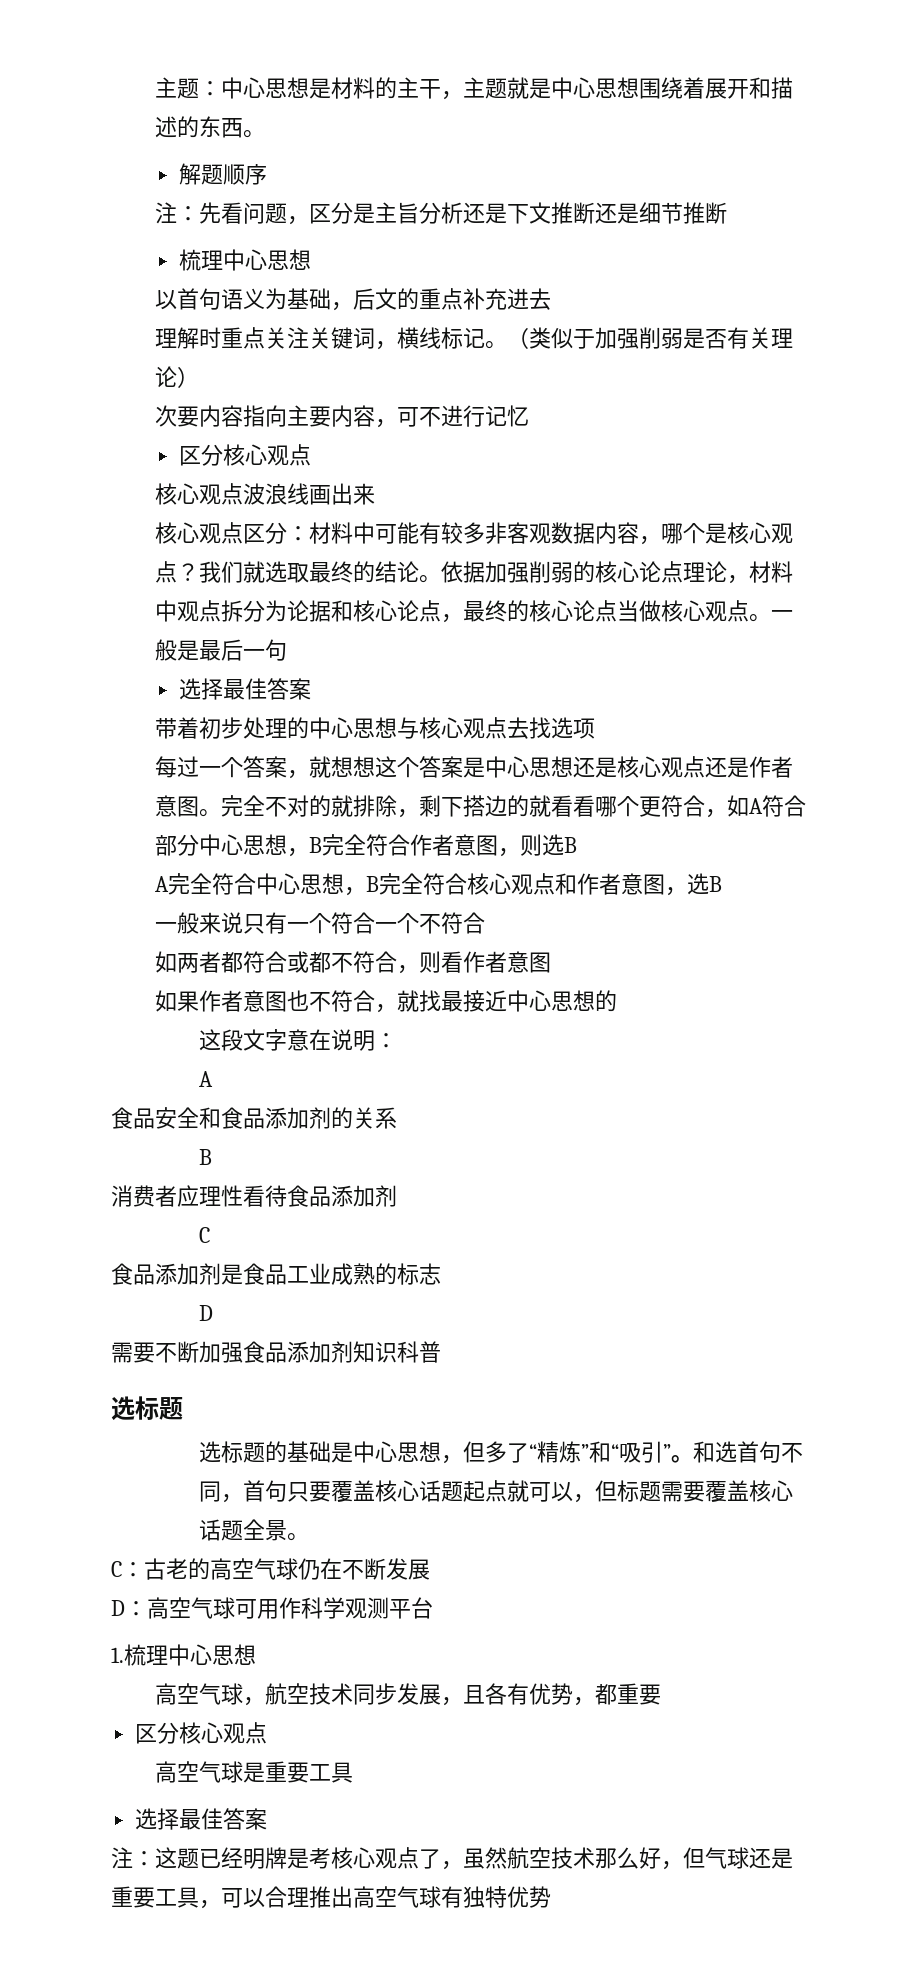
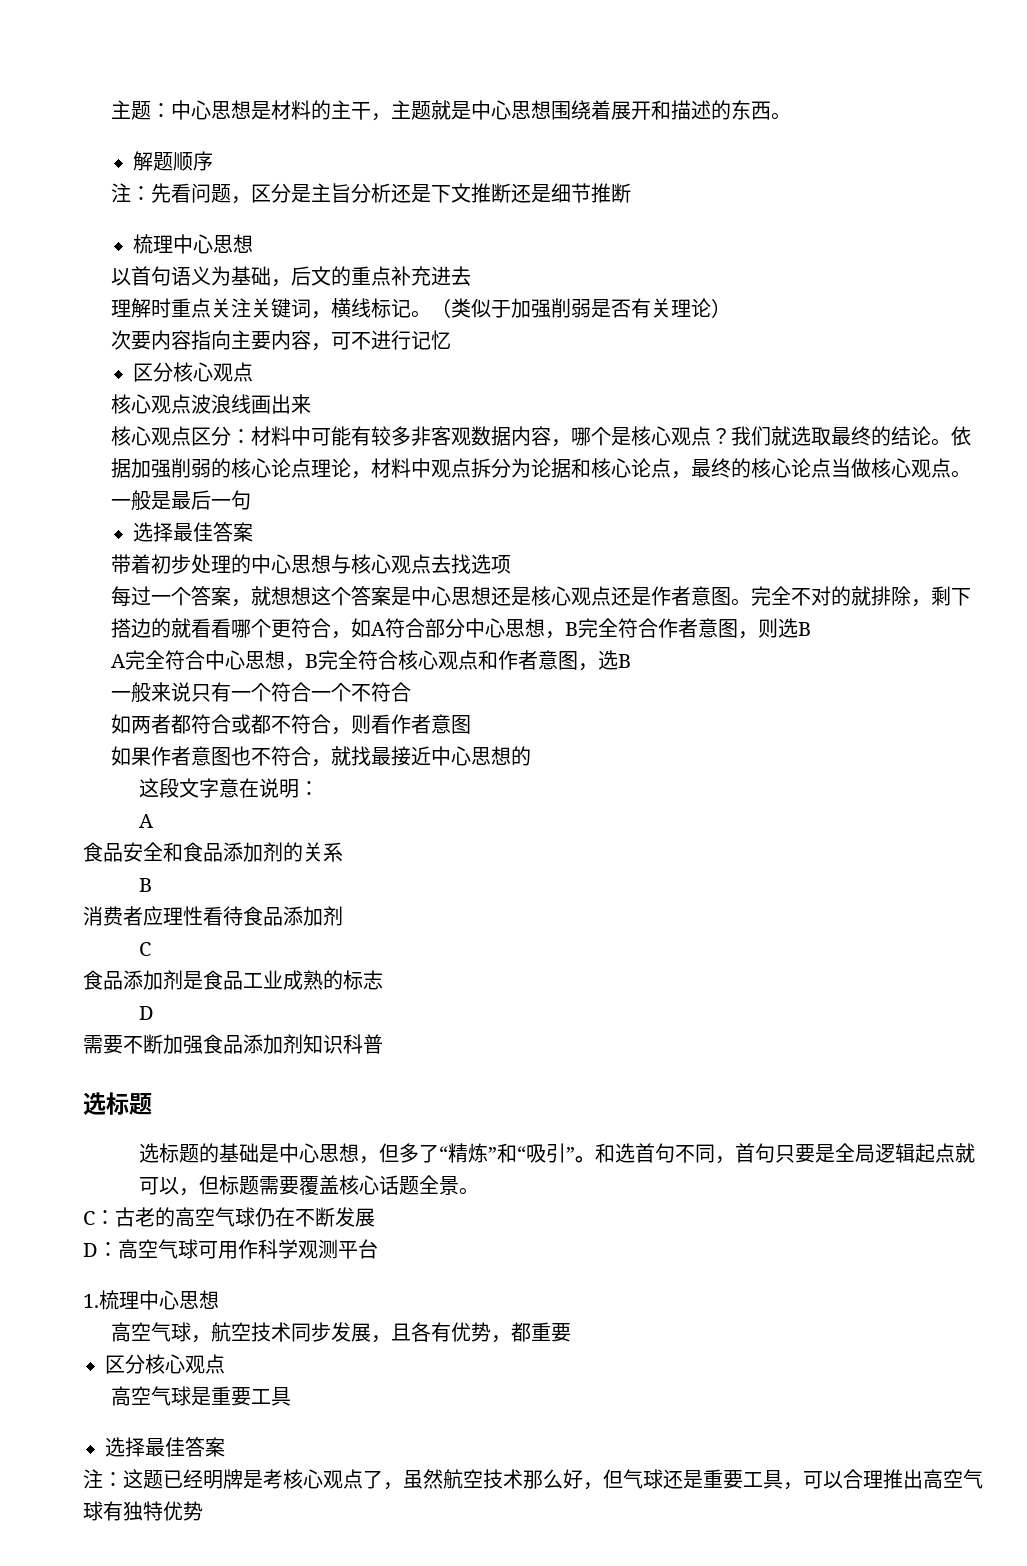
[330,1480,463,1502] 覆盖核心话题 -> [814,1143,915,1163] 是全局逻辑

